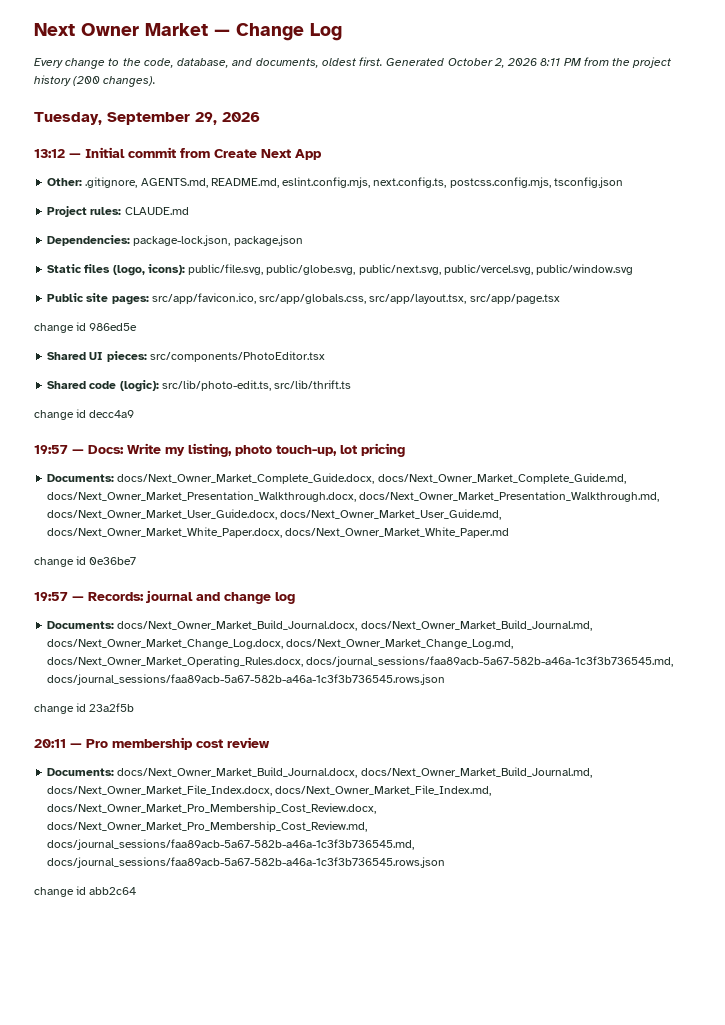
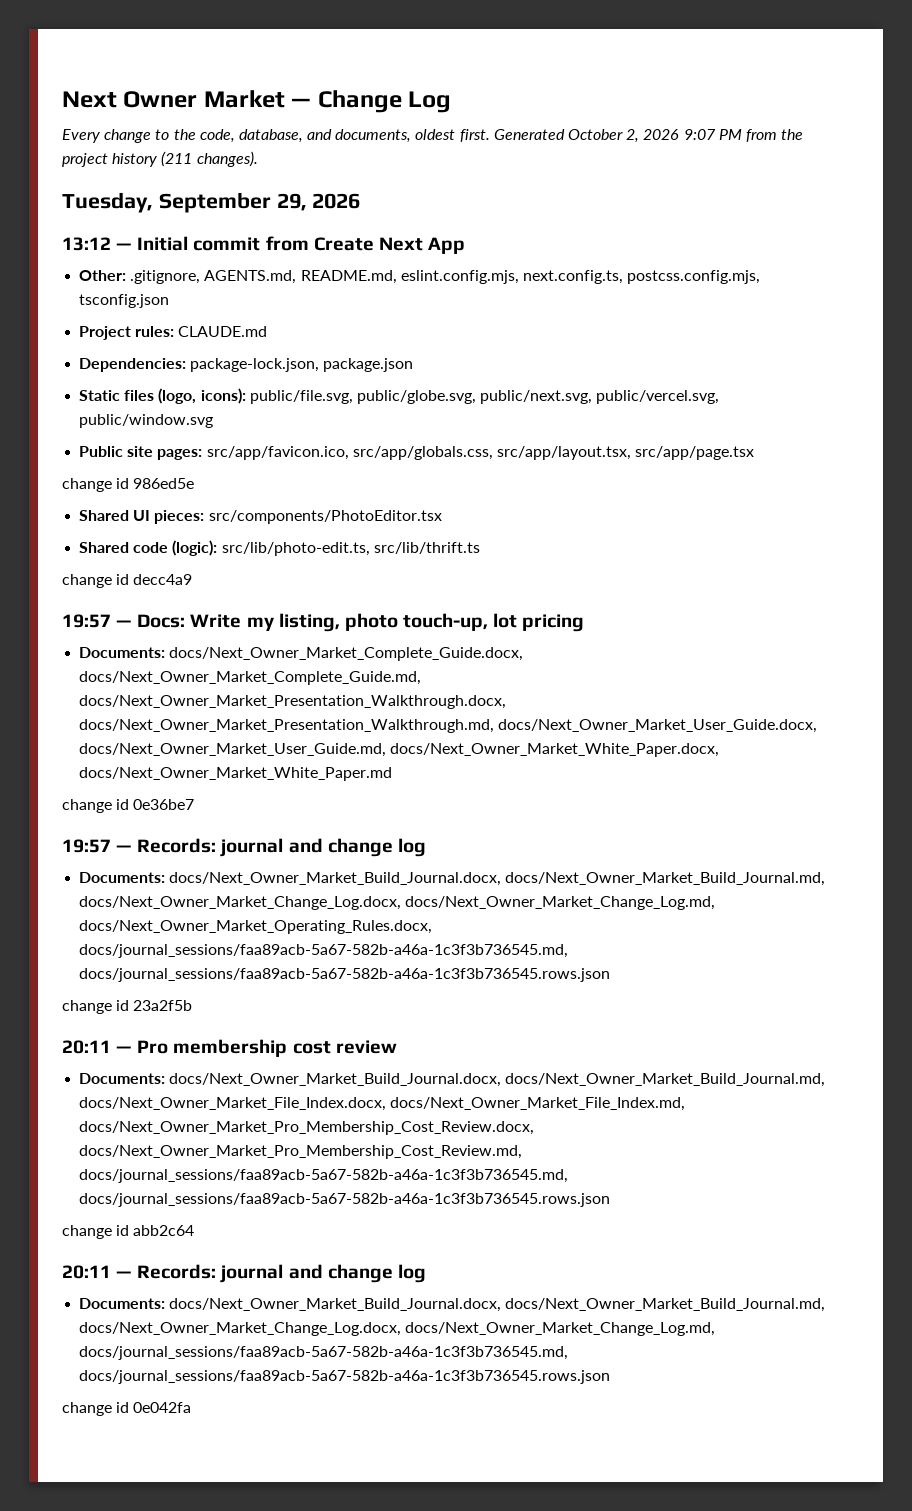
[540,58,561,66] 8:11 -> [683,129,716,140] 9:07
[73,76,101,86] (200 -> [161,151,193,167] (211
(137, 891) none -> [62,1264,426,1283] [79,1298,826,1312] [79,1322,716,1336] [79,1346,569,1360] [79,1370,611,1384] [62,1402,192,1416] // 20:11 — Records: journal and change log // Documents: docs/Next_Owner_Market_Build_Journal.docx, docs/Next_Owner_Market_Build_Journal.md, docs/Next_Owner_Market_Change_Log.docx, docs/Next_Owner_Market_Change_Log.md, docs/journal_sessions/faa89acb-5a67-582b-a46a-1c3f3b736545.md, docs/journal_sessions/faa89acb-5a67-582b-a46a-1c3f3b736545.rows.json // change id 0e042fa

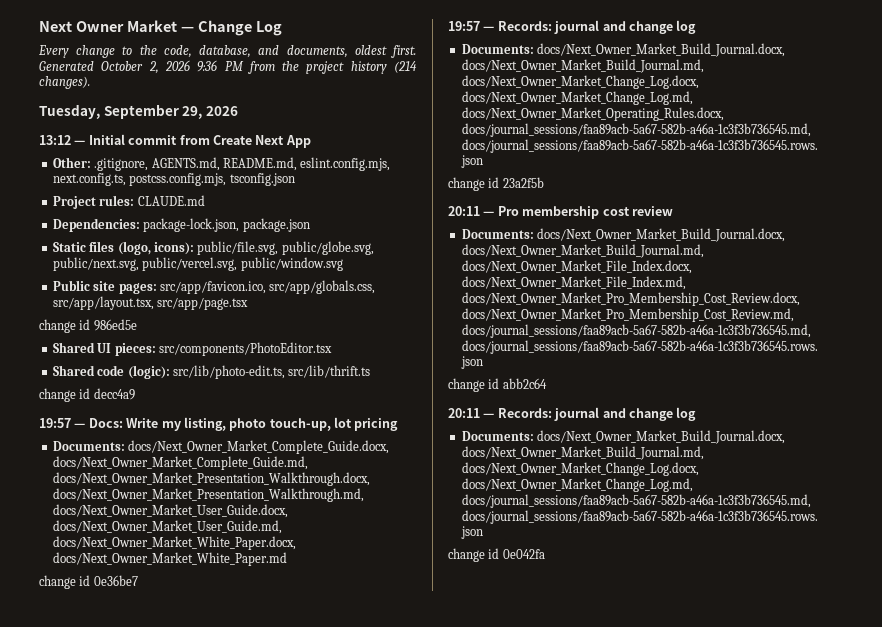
[683,129,716,140] 9:07 -> [197,60,218,72] 9:36
[161,151,193,167] (211 -> [394,61,418,73] (214

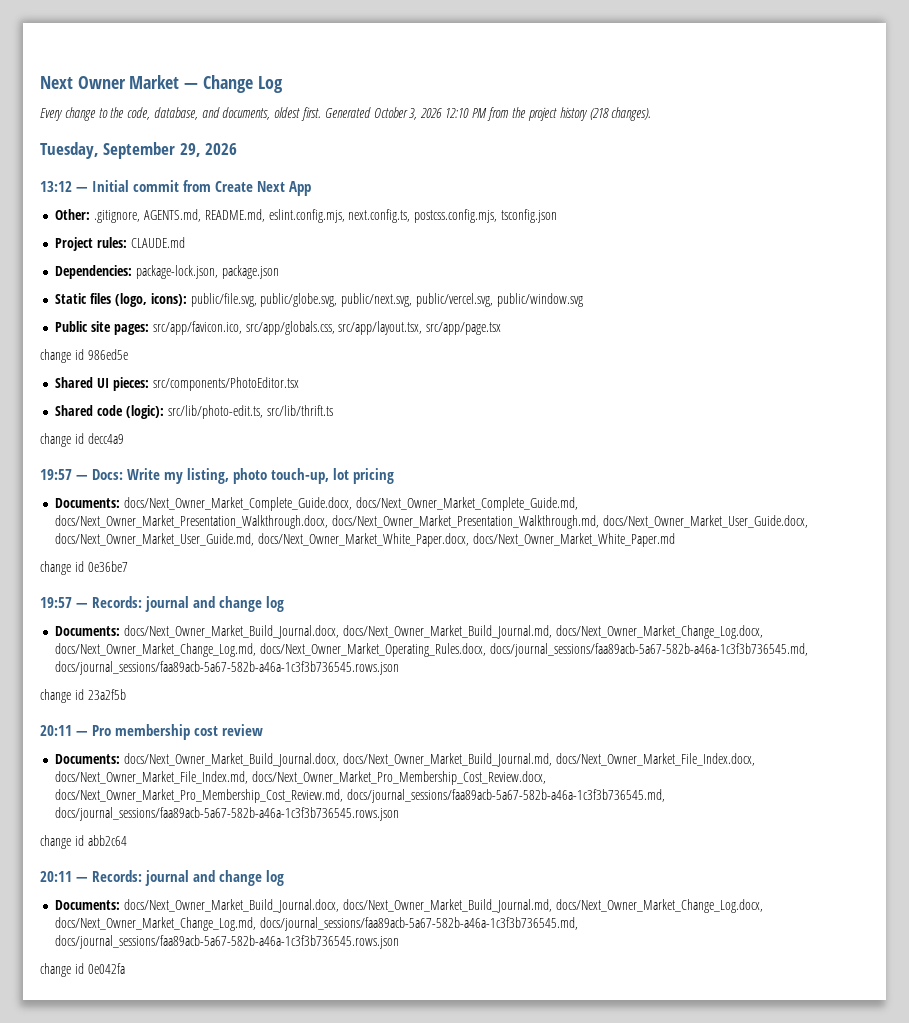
[148,60,218,74] 2, 2026 9:36 -> [409,108,469,120] 3, 2026 12:10
[394,61,418,73] (214 -> [589,108,609,120] (218

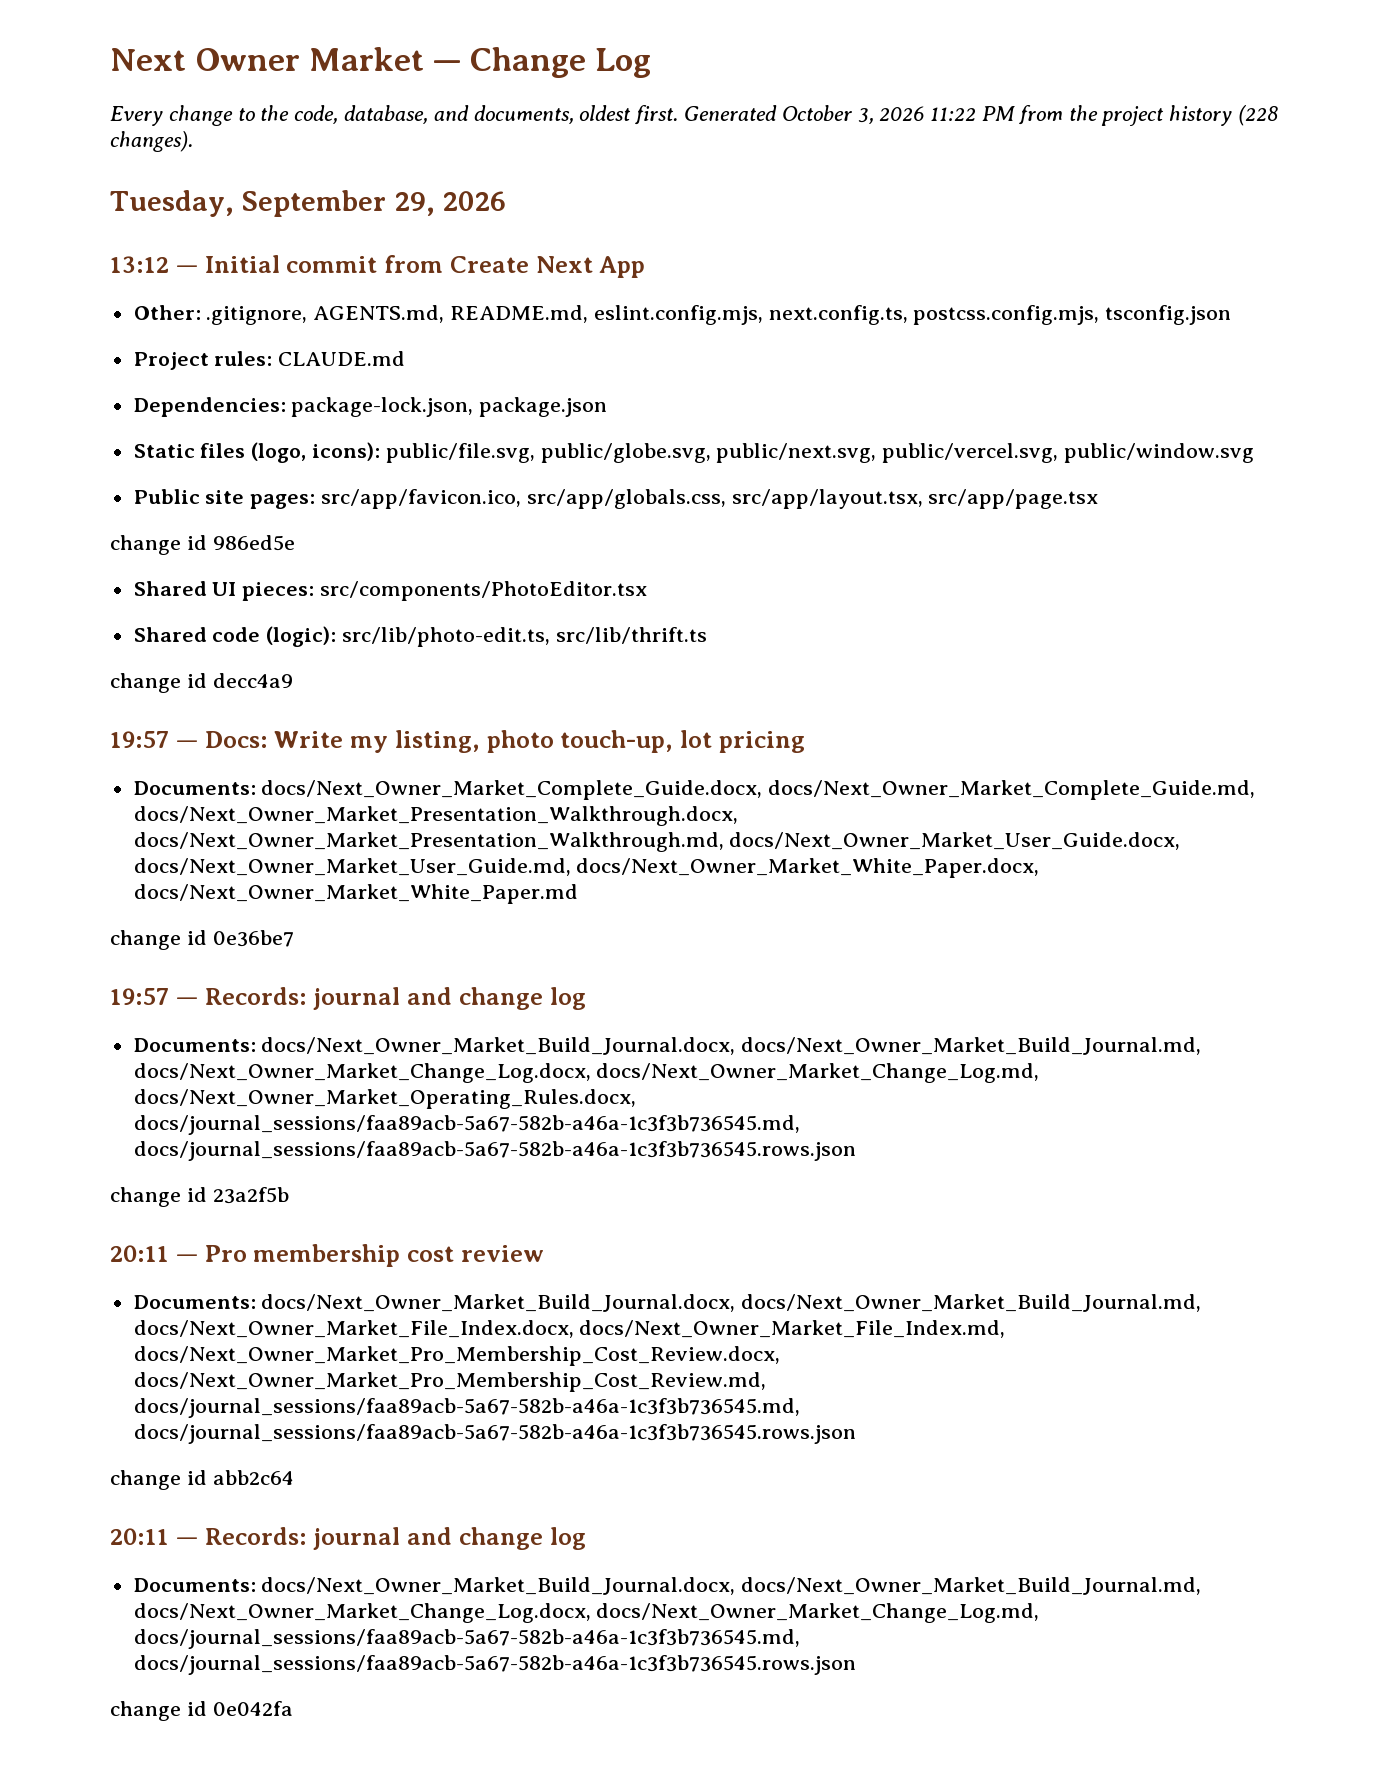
[444,108,469,118] 12:10 -> [930,107,977,121] 11:22
[589,108,609,120] (218 -> [1238,105,1279,126] (228

